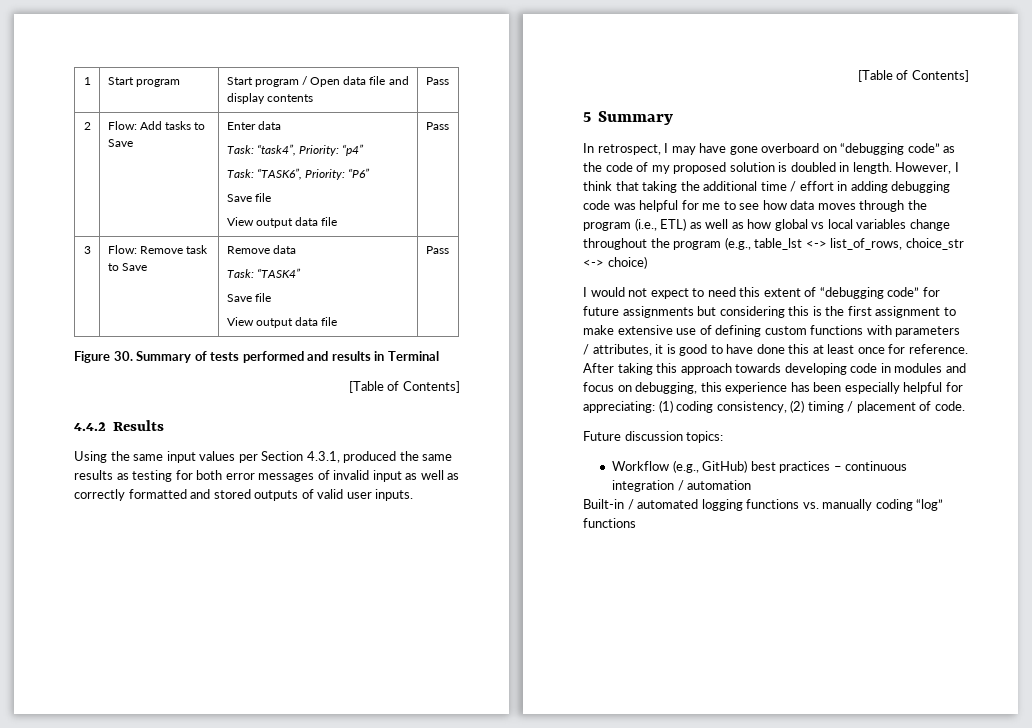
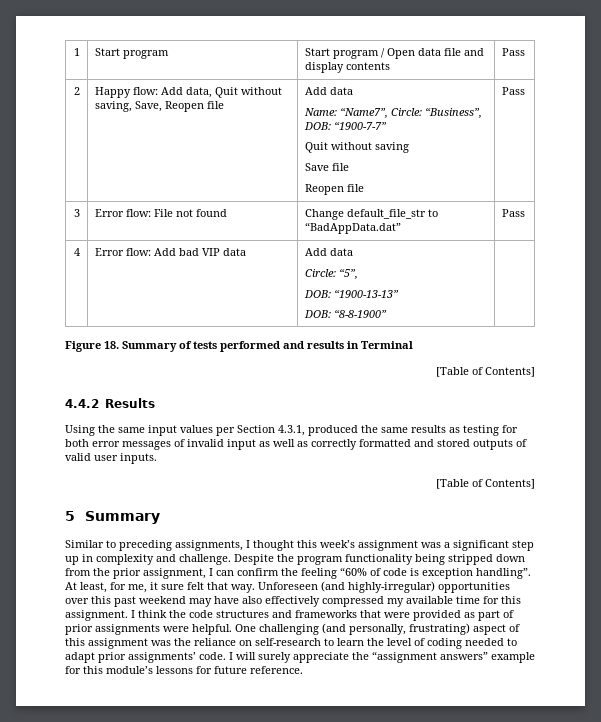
[107,121,206,130] [107,139,133,147] [226,121,282,130] [226,144,365,156] [226,168,371,180] [226,193,272,202] [226,217,319,228] Flow: Add tasks to Save | Enter data // Task: “task4”, Priority: “p4” // Task: “TASK6”, Priority: “P6” // Save file // View output data -> [94,87,282,98] [94,101,224,112] [304,87,353,95] [303,107,482,119] [303,121,387,130] [304,142,409,153] [304,163,349,171] [304,184,344,195] Happy flow: Add data, Quit without saving, Save, Reopen file | Add data // Name: “Name7”, Circle: “Business”, DOB: “1900-7-7” // Quit without saving // Save file // Reopen
[107,245,209,254] [107,263,148,271] [226,245,297,254] [226,268,302,278] [226,293,272,302] [226,317,338,328] [425,246,449,254] Flow: Remove task to Save | Remove data // Task: “TASK4” // Save file // View output data file | Pass -> [94,209,227,217] [304,209,438,220] [304,222,401,234] [501,209,525,217] [73,248,80,256] [94,248,246,256] [304,248,353,256] [304,268,358,280] [303,289,399,298] [303,309,387,318] Error flow: File not found | Change default_file_str to “BadAppData.dat” | Pass // 4 | Error flow: Add bad VIP data | Add data // Circle: “5”, // DOB: “1900-13-13” // DOB: “8-8-1900” |
[113,351,133,361] 30. -> [104,341,119,349] 18.
[583,143,956,155] [583,162,959,174] [583,181,951,193] [583,200,927,212] [583,218,950,231] [583,237,964,250] [583,256,647,269] [583,287,940,299] [583,306,956,318] [583,325,961,337] [583,344,968,356] [583,363,966,375] [583,382,963,394] [583,400,965,413] [583,431,724,443] [612,460,908,473] [612,480,752,492] [583,499,944,511] [583,518,636,528] In retrospect, I may have gone overboard on “debugging code” as the code of my proposed solution is doubled in length. However, I think that taking the additional time / effort in adding debugging code was helpful for me to see how data moves through the program (i.e., ETL) as well as how global vs local variables change throughout the program (e.g., table_lst <-> list_of_rows, choice_str <-> choice) // I would not expect to need this extent of “debugging code” for future assignments but considering this is the first assignment to make extensive use of defining custom functions with parameters / attributes, it is good to have done this at least once for reference. After taking this approach towards developing code in modules and focus on debugging, this experience has been especially helpful for appreciating: (1) coding consistency, (2) timing / placement of code. // Future discussion topics: // Workflow (e.g., GitHub) best practices – continuous integration / automation // Built-in / automated logging functions vs. manually coding “log” functions -> [65,540,534,551] [65,554,525,565] [65,567,531,579] [65,581,510,593] [65,596,521,607] [65,610,514,621] [65,623,520,635] [65,638,517,649] [65,651,535,663] [65,666,303,674] Similar to preceding assignments, I thought this week’s assignment was a significant step up in complexity and challenge. Despite the program functionality being stripped down from the prior assignment, I can confirm the feeling “60% of code is exception handling”. At least, for me, it sure felt that way. Unforeseen (and highly-irregular) opportunities over this past weekend may have also effectively compressed my available time for this assignment. I think the code structures and frameworks that were provided as part of prior assignments were helpful. One challenging (and personally, frustrating) aspect of this assignment was the reliance on self-research to learn the level of coding needed to adapt prior assignments’ code. I will surely appreciate the “assignment answers” example for this module’s lessons for future reference.

